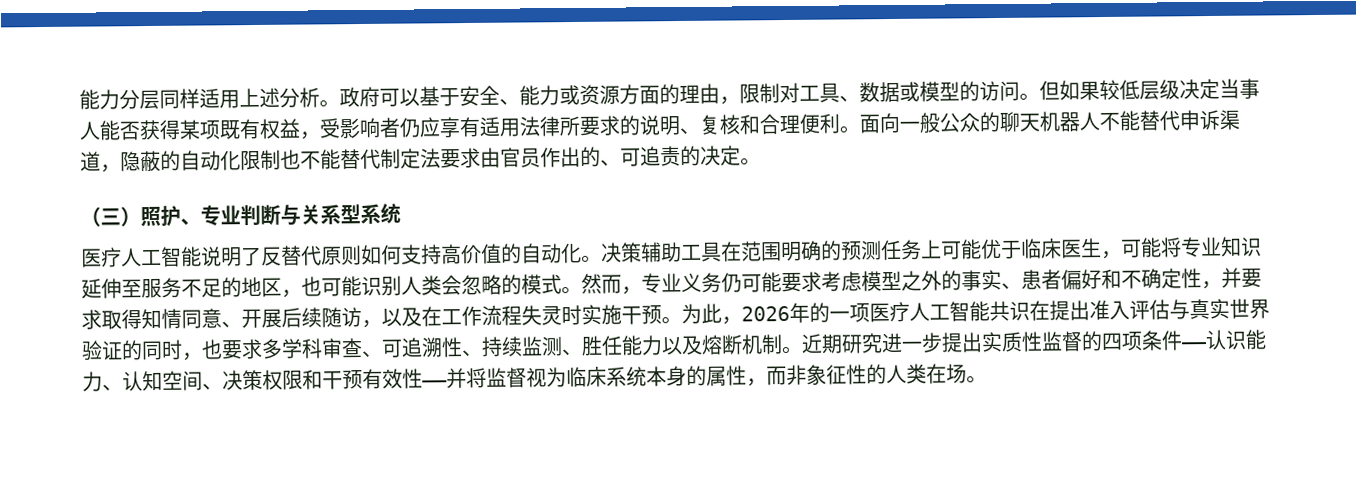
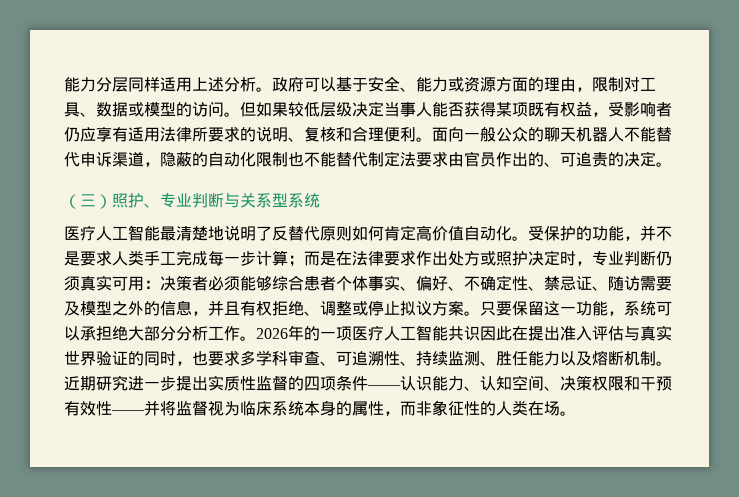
(202, 256) none -> [160,226,224,241] 最清楚地
[401,236,1262,265] [81,267,1262,299] [81,303,742,330] 支持高价值的自动化。决策辅助工具在范围明确的预测任务上可能优于临床医生，可能将专业知识延伸至服务不足的地区，也可能识别人类会忽略的模式。然而，专业义务仍可能要求考虑模型之外的事实、患者偏好和不确定性，并要求取得知情同意、开展后续随访，以及在工作流程失灵时实施干预。为此， -> [384,225,672,241] [64,250,672,267] [64,275,672,291] [64,300,672,316] [64,326,256,341] 肯定高价值自动化。受保护的功能，并不是要求人类手工完成每一步计算；而是在法律要求作出处方或照护决定时，专业判断仍须真实可用：决策者必须能够综合患者个体事实、偏好、不确定性、禁忌证、随访需要及模型之外的信息，并且有权拒绝、调整或停止拟议方案。只要保留这一功能，系统可以承担绝大部分分析工作。
(1030, 311) none -> [480,326,512,341] 因此

